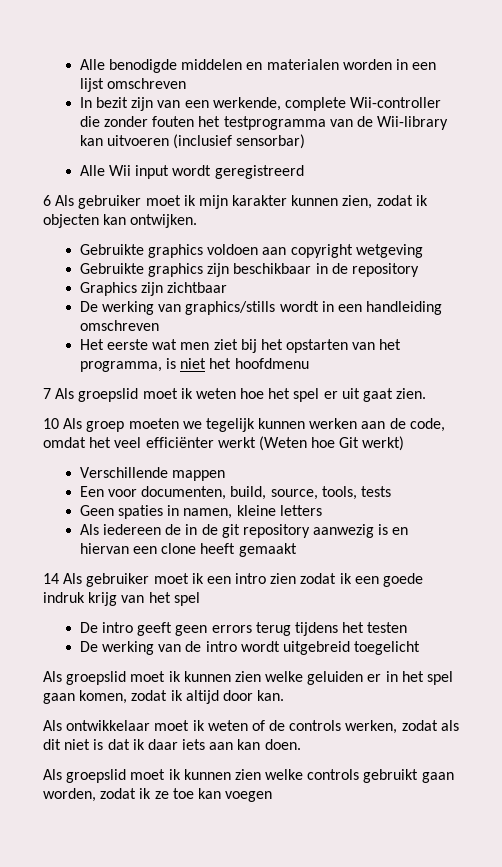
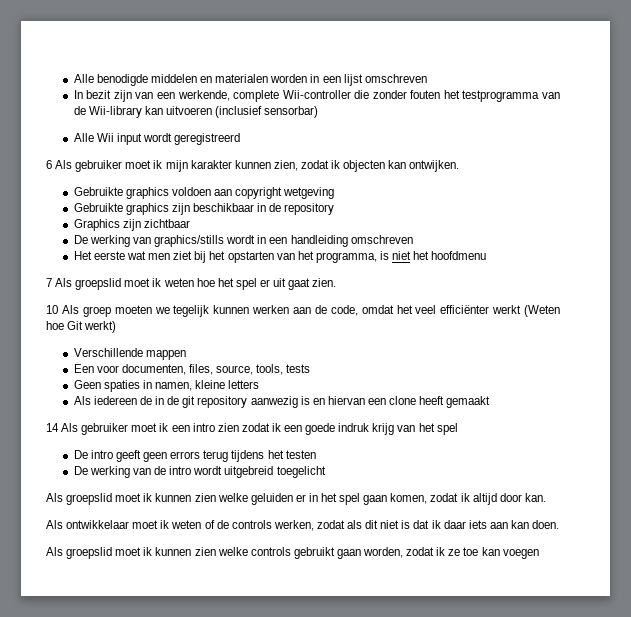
[230,486,267,500] build, -> [189,364,214,375] files,

